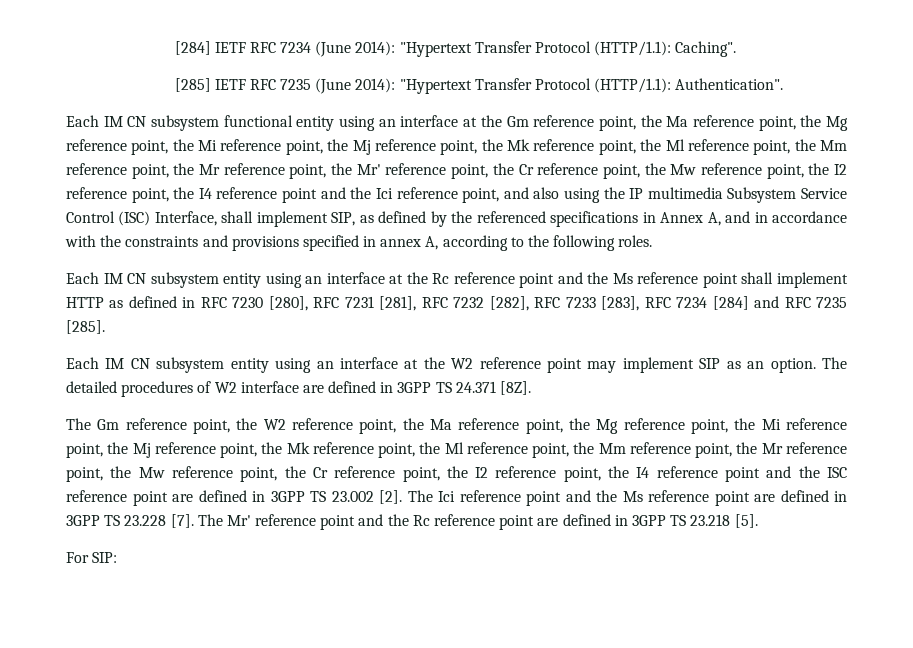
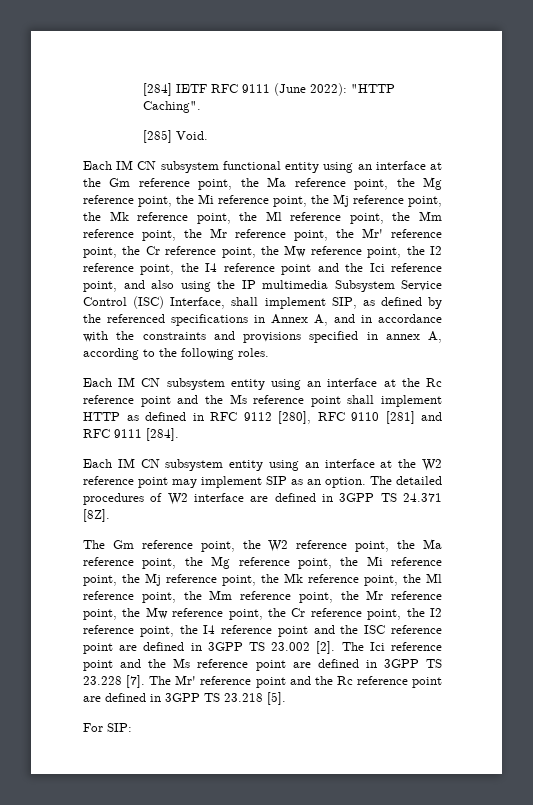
[280,41,737,57] [174,78,784,94] 7234 (June 2014): "Hypertext Transfer Protocol (HTTP/1.1): Caching". // [285] IETF RFC 7235 (June 2014): "Hypertext Transfer Protocol (HTTP/1.1): Authentication". -> [242,83,396,96] [143,101,202,113] [143,130,209,143] 9111 (June 2022): "HTTP Caching". // [285] Void.
[232,297,264,308] 7230 -> [243,412,272,421] 9112
[344,296,848,311] [66,320,105,334] 7231 [281], RFC 7232 [282], RFC 7233 [283], RFC 7234 [284] and RFC 7235 [285]. -> [351,411,442,424] [83,428,179,441] 9110 [281] and RFC 9111 [284].

